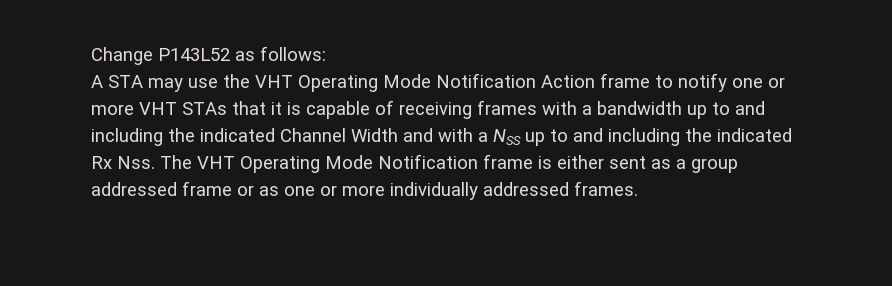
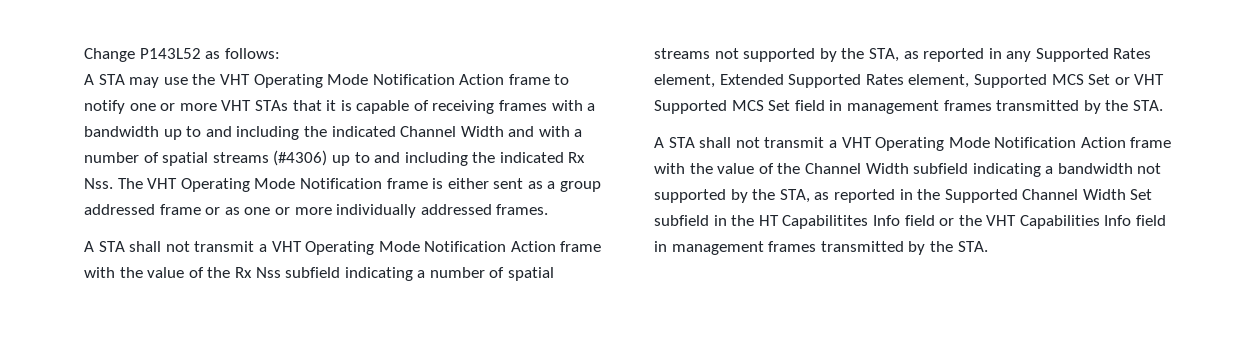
[493,129,521,145] NSS -> [84,150,328,166] number of spatial streams (#4306)
(638, 188) none -> [84,241,602,255] [84,267,555,281] [654,48,1152,62] [654,74,1165,88] [654,100,1163,114] [654,137,1172,151] [654,163,1162,177] [654,189,1153,203] [654,215,1167,229] [654,241,988,255] // A STA shall not transmit a VHT Operating Mode Notification Action frame with the value of the Rx Nss subfield indicating a number of spatial streams not supported by the STA, as reported in any Supported Rates element, Extended Supported Rates element, Supported MCS Set or VHT Supported MCS Set field in management frames transmitted by the STA. // A STA shall not transmit a VHT Operating Mode Notification Action frame with the value of the Channel Width subfield indicating a bandwidth not supported by the STA, as reported in the Supported Channel Width Set subfield in the HT Capabilitites Info field or the VHT Capabilities Info field in management frames transmitted by the STA.

